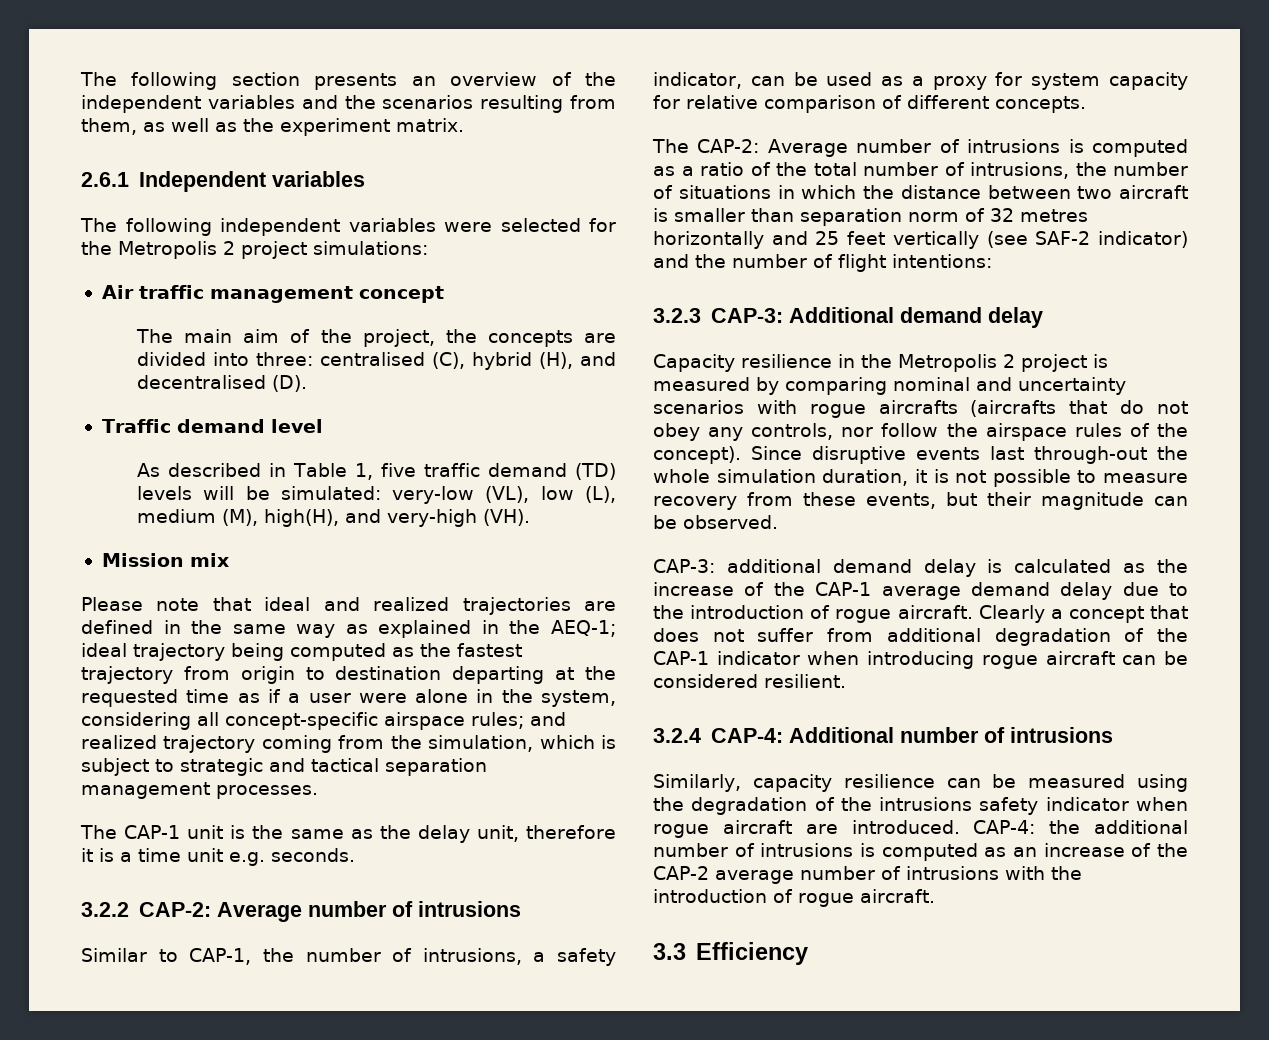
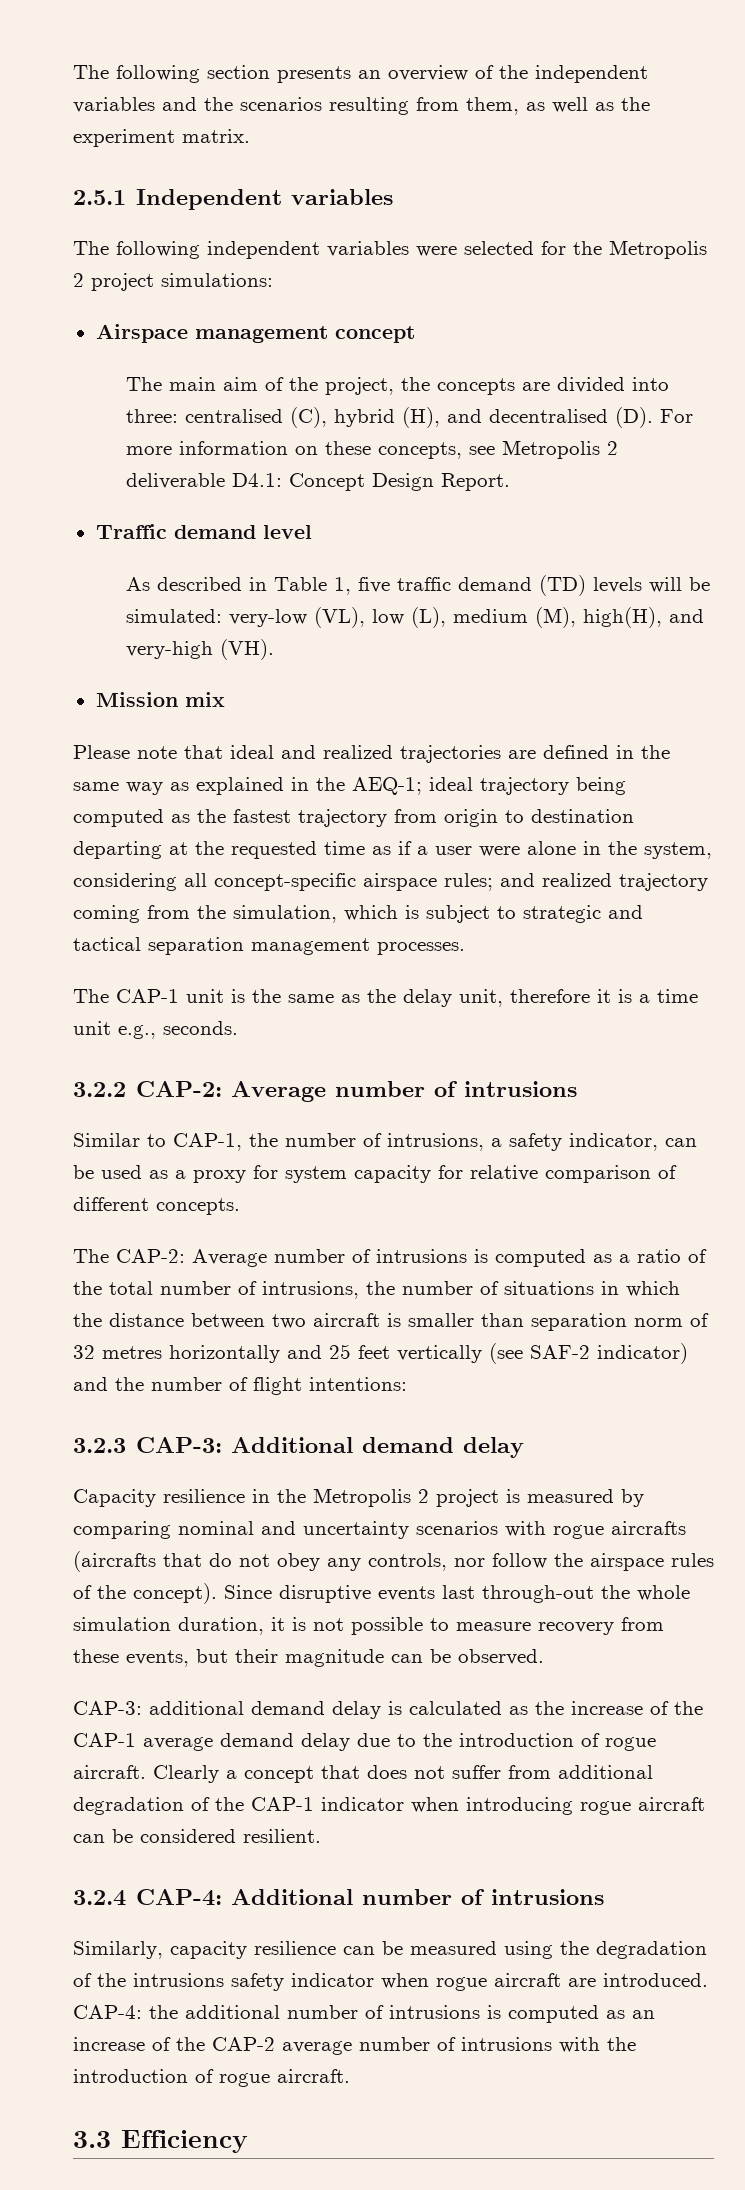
[81,172,129,187] 2.6.1 -> [73,190,126,205] 2.5.1
[101,285,204,299] Air traffic -> [95,324,188,343] Airspace
(308, 383) none -> [660,409,694,423] [126,440,619,459] [126,473,511,491] For more information on these concepts, see Metropolis 2 deliverable D4.1: Concept Design Report.
[229,852,265,866] e.g. -> [118,1025,156,1039] e.g.,

